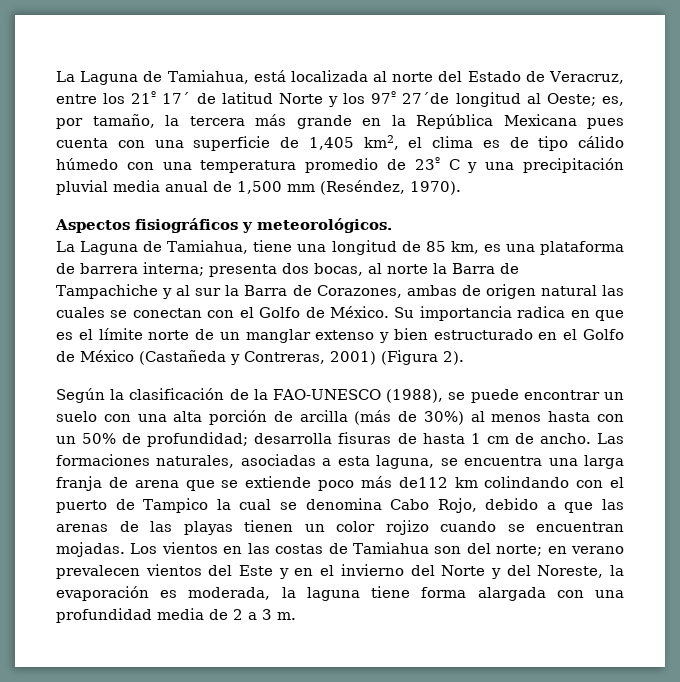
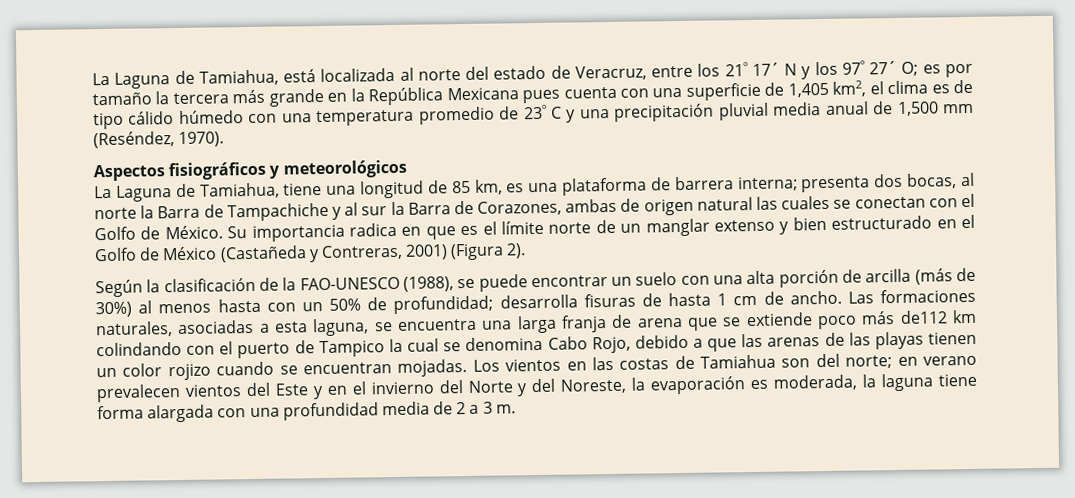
[467,71,521,82] Estado -> [493,65,547,80] estado
[196,91,625,107] [56,114,155,129] de latitud Norte y los 97º 27´de longitud al Oeste; es, por tamaño, -> [784,60,974,80] [92,92,152,106] N y los 97º 27´ O; es por tamaño
[257,218,392,233] meteorológicos. -> [282,159,407,179] meteorológicos

